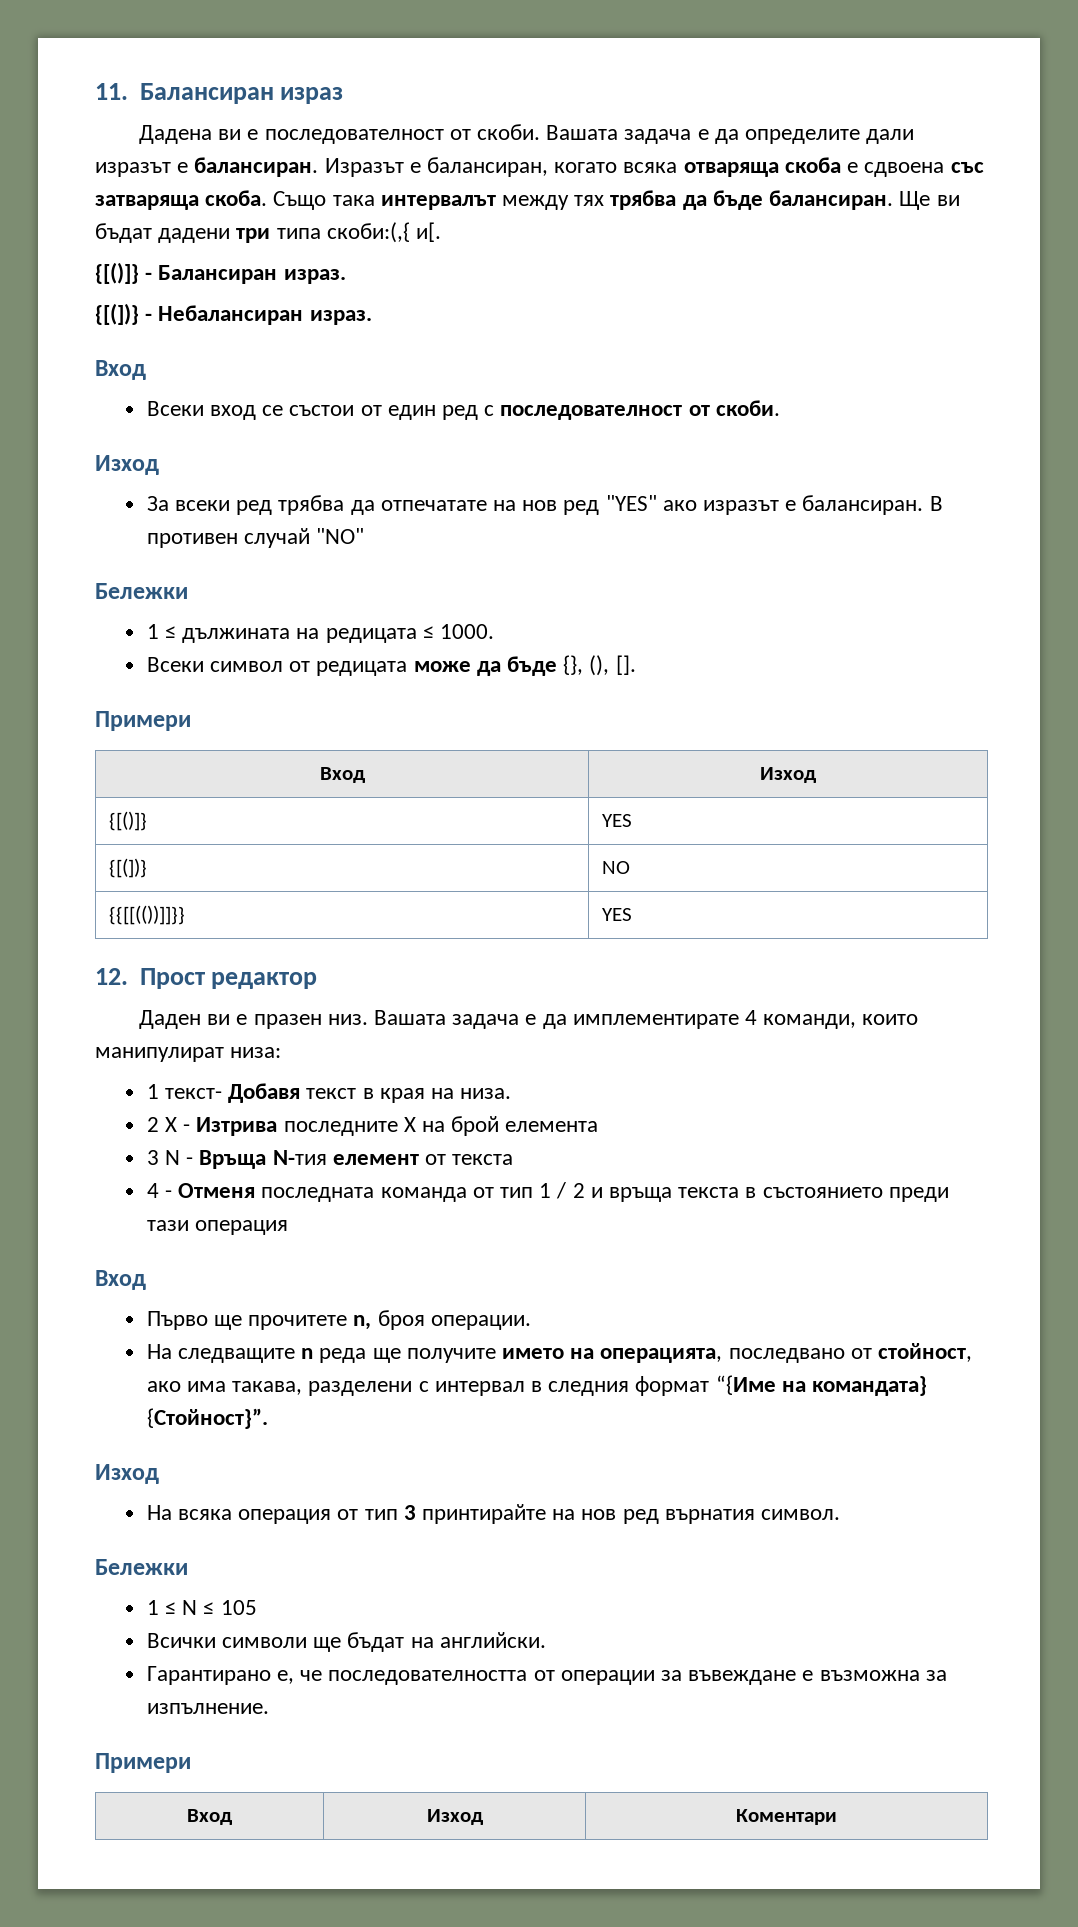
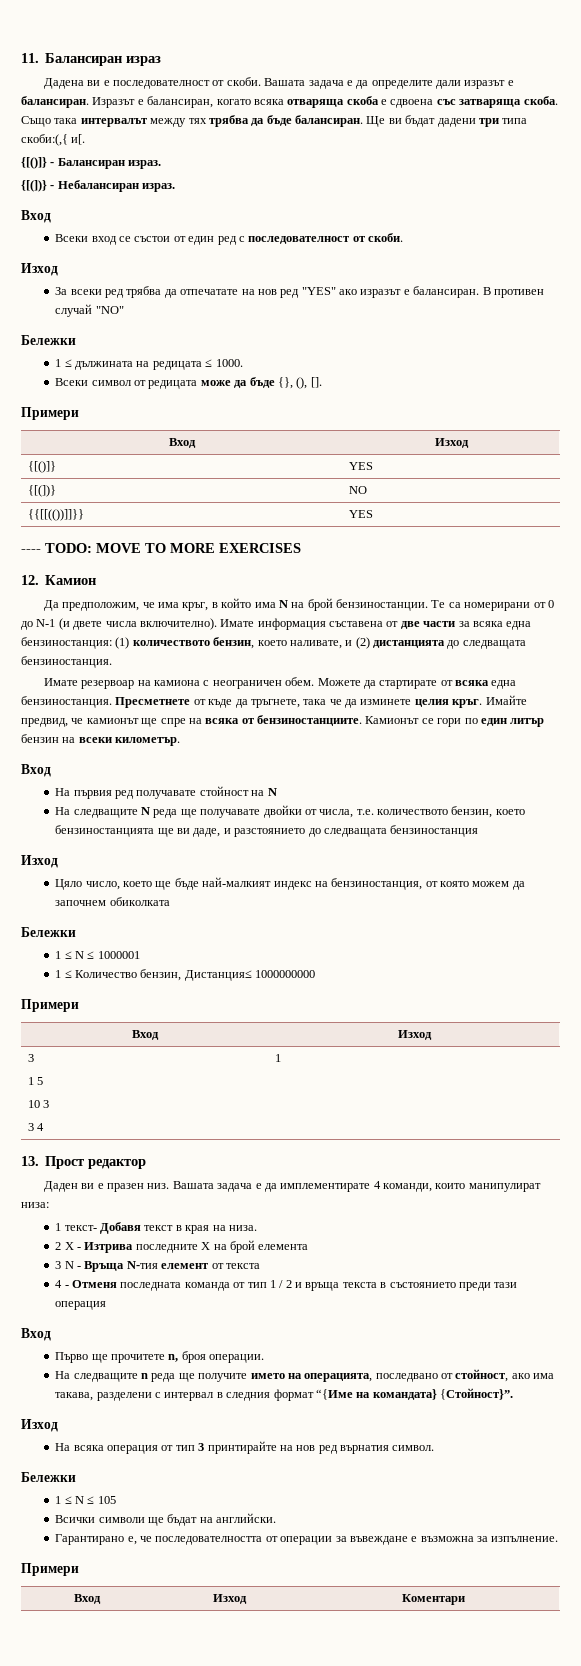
[95,968,128,985] 12. -> [21,543,301,553] [21,575,97,585] [43,598,554,611] [21,618,532,630] [21,637,526,649] [21,656,112,668] [43,677,517,689] [21,695,527,708] [21,715,545,727] [21,734,181,746] [21,764,51,777] [55,786,277,799] [55,805,525,818] [55,825,479,837] [21,855,58,868] [55,877,525,890] [55,897,170,906] [21,927,76,937] [55,951,140,959] [55,969,316,981] [21,999,79,1012] [132,1030,159,1040] [397,1030,432,1040] [27,1054,34,1062] [27,1077,44,1085] [27,1100,50,1108] [27,1123,45,1131] [274,1054,281,1062] [21,1156,39,1166] ---- TODO: MOVE TO MORE EXERCISES // 12. Камион // Да предположим, че има кръг, в който има N на брой бензиностанции. Те са номерирани от 0 до N-1 (и двете числа включително). Имате информация съставена от две части за всяка една бензиностанция: (1) количеството бензин, което наливате, и (2) дистанцията до следващата бензиностанция. // Имате резервоар на камиона с неограничен обем. Можете да стартирате от всяка една бензиностанция. Пресметнете от къде да тръгнете, така че да изминете целия кръг. Имайте предвид, че камионът ще спре на всяка от бензиностанциите. Камионът се гори по един литър бензин на всеки километър. // Вход // На първия ред получавате стойност на N // На следващите N реда ще получавате двойки от числа, т.е. количеството бензин, което бензиностанцията ще ви даде, и разстоянието до следващата бензиностанция // Изход // Цяло число, което ще бъде най-малкият индекс на бензиностанция, от която можем да започнем обиколката // Бележки // 1 ≤ N ≤ 1000001 // 1 ≤ Количество бензин, Дистанция≤ 1000000000 // Примери // Вход | Изход // 3 // 1 5 // 10 3 // 3 4 | 1 // 13.

